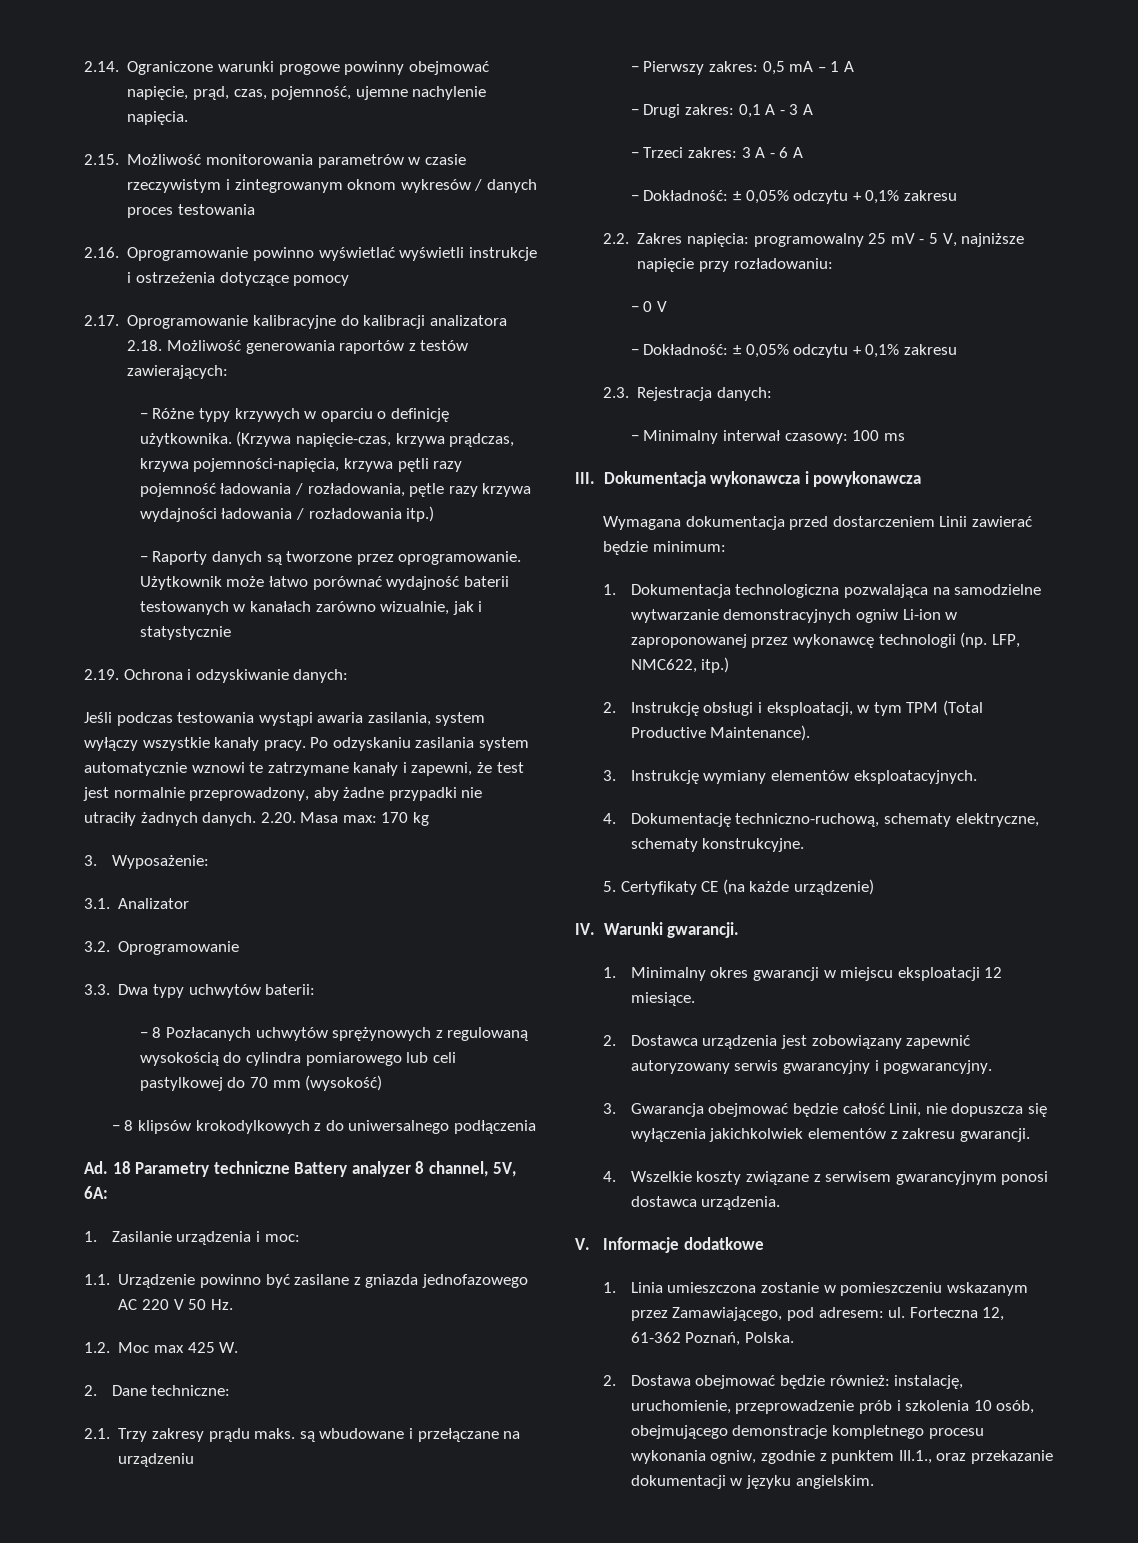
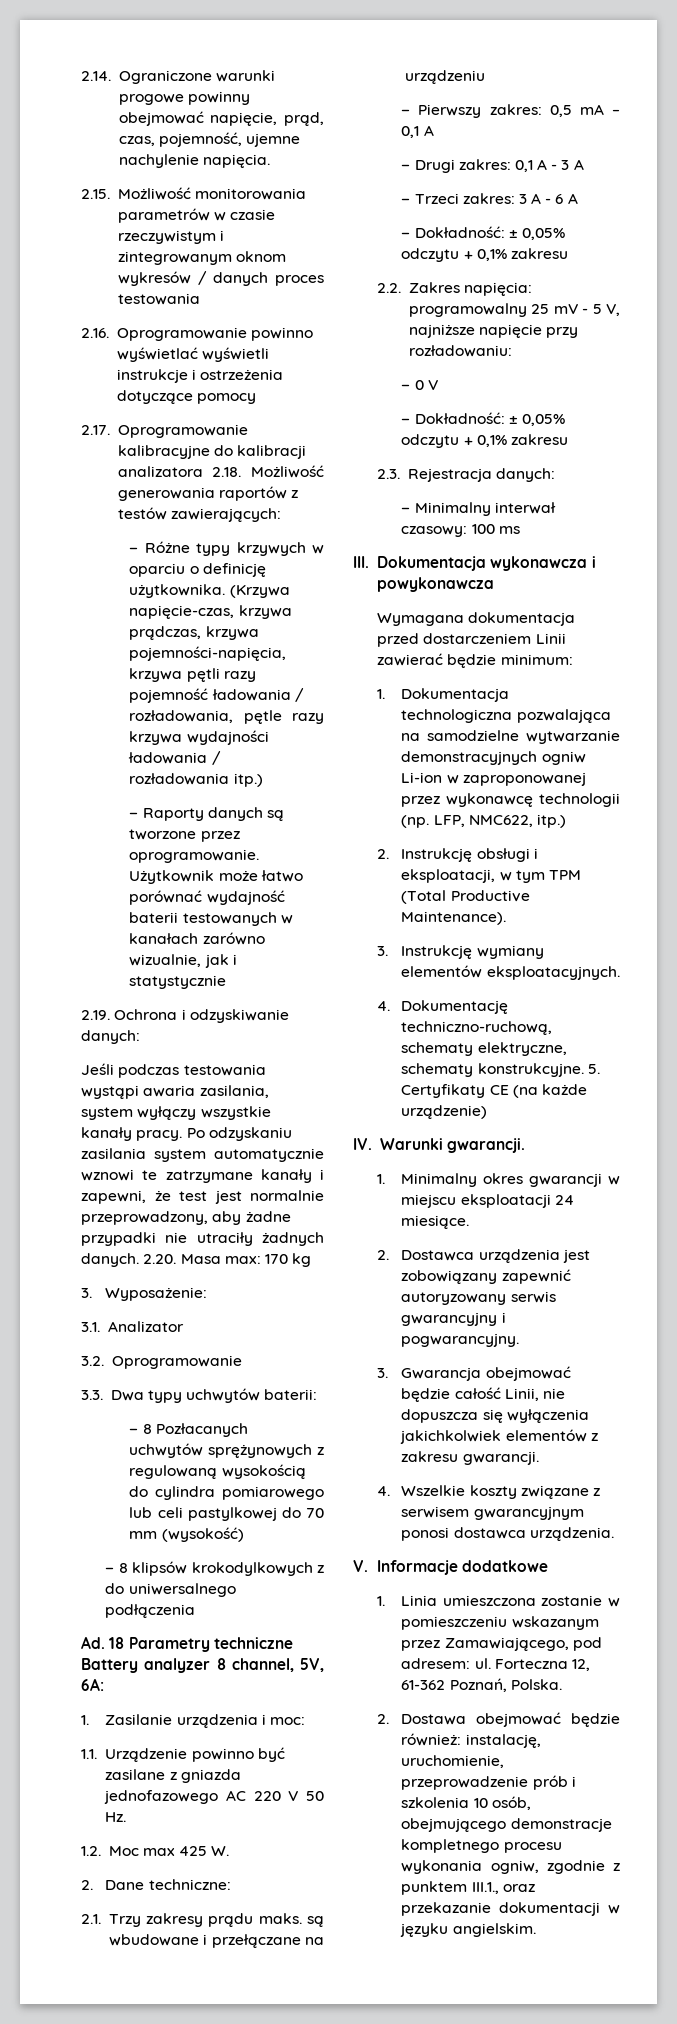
[830,61,840,72] 1 -> [401,126,420,138] 0,1
(805, 845) // -> (584, 1070) none
[984,967,1003,978] 12 -> [554,1195,574,1205] 24

